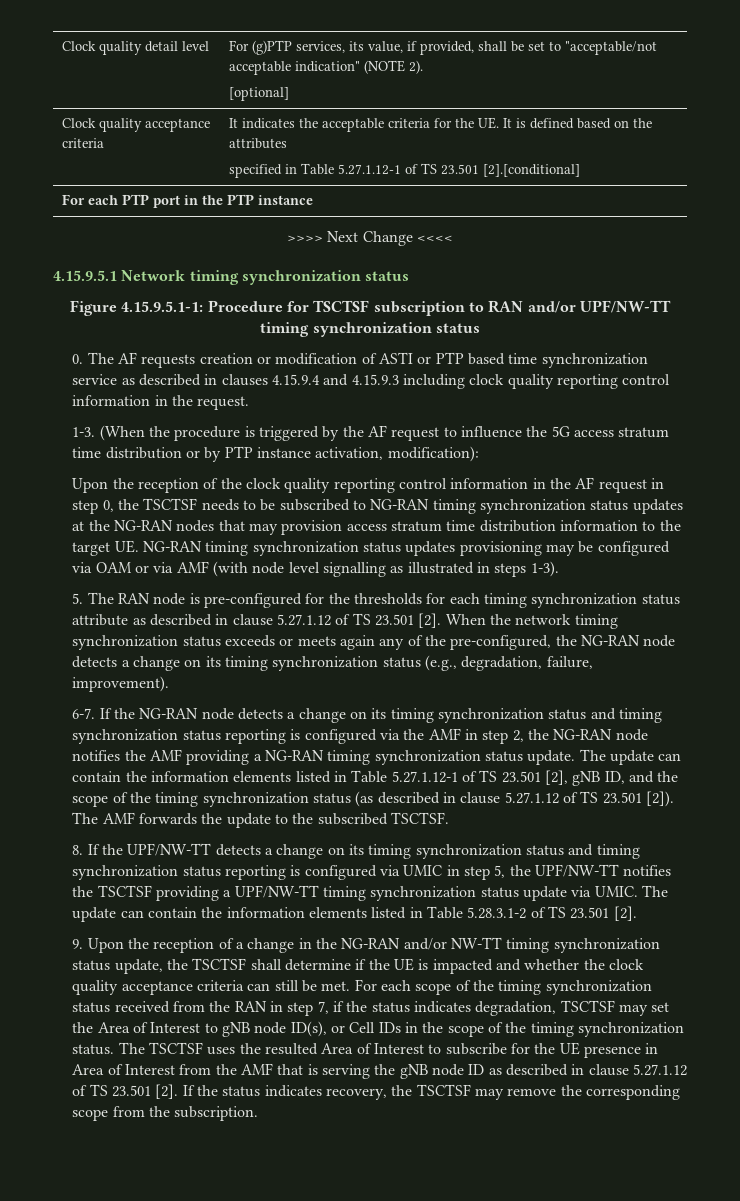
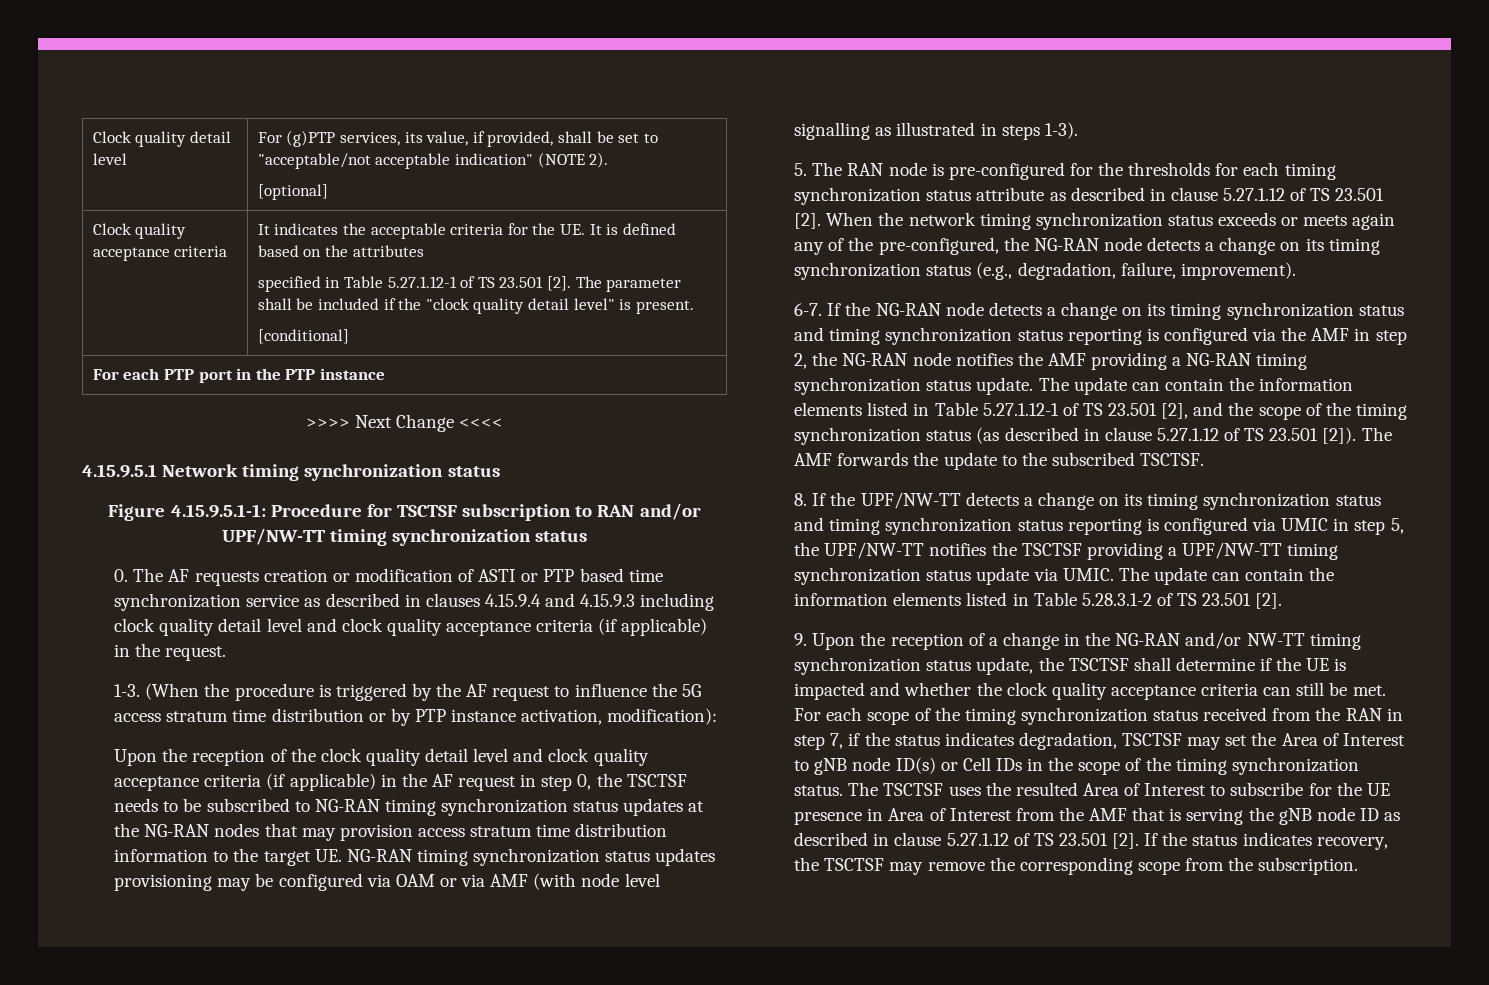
[482,164,580,177] [2].[conditional] -> [547,276,682,292] [257,298,694,314] [257,329,349,344] [2]. The parameter shall be included if the "clock quality detail level" is present. // [conditional]
[556,374,671,389] [72,395,151,406] reporting control information -> [218,618,708,636] detail level and clock quality acceptance criteria (if applicable)
[333,478,529,493] reporting control information -> [425,748,649,766] [114,773,376,791] detail level and clock quality acceptance criteria (if applicable)
[572,771,625,786] gNB ID, -> (1189, 411) none
[290,1021,327,1037] ID(s), -> [895,757,936,774] ID(s)

